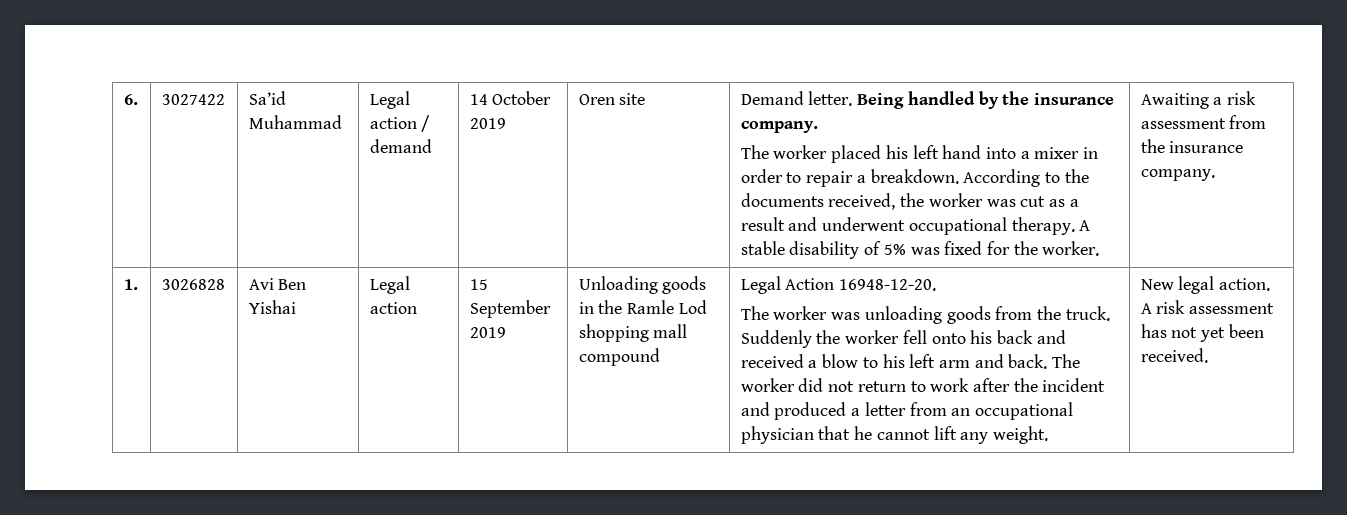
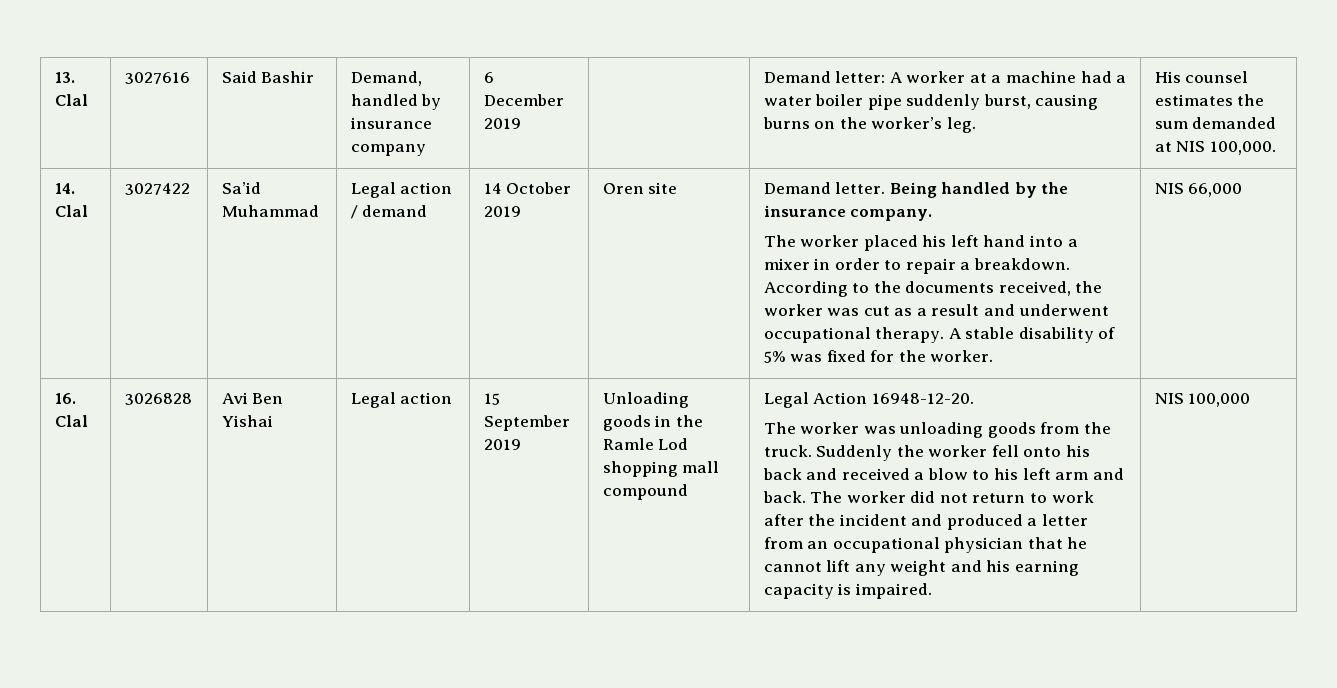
[123,94,138,105] 6. -> [54,72,75,83] [54,94,88,106] [124,72,190,84] [221,71,315,83] [350,71,422,86] [350,94,442,110] [349,117,432,129] [350,144,426,156] [483,72,494,83] [483,94,564,106] [483,118,521,129] [763,71,1127,83] [763,94,1099,110] [762,117,976,133] [1154,71,1249,83] [1154,94,1265,106] [1154,117,1277,129] [1154,141,1276,155] [54,183,75,194] [54,205,88,217] 13. Clal | 3027616 | Said Bashir | Demand, handled by insurance company | 6 December 2019 | | Demand letter: A worker at a machine had a water boiler pipe suddenly burst, causing burns on the worker’s leg. | His counsel estimates the sum demanded at NIS 100,000. // 14. Clal
[1140,91,1257,109] [1140,115,1267,129] [1140,139,1244,153] [1140,169,1215,181] [123,279,138,290] Awaiting a risk assessment from the insurance company. // 1. -> [1154,183,1243,197] [54,393,76,404] [54,415,88,427] NIS 66,000 // 16. Clal
[993,426,1049,444] [1140,276,1271,294] [1140,300,1275,314] [1140,324,1264,342] [1140,348,1208,363] weight. | New legal action. A risk assessment has not yet been received. -> [890,560,1080,576] [763,583,932,599] [1154,393,1251,407] weight and his earning capacity is impaired. | NIS 100,000

